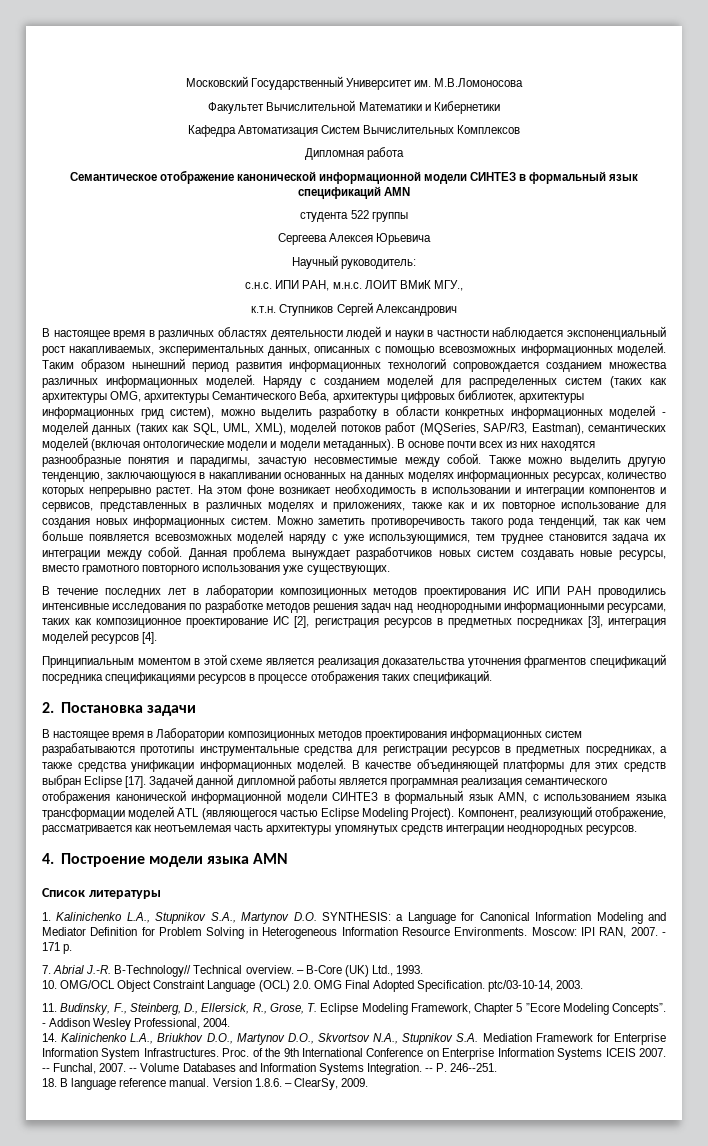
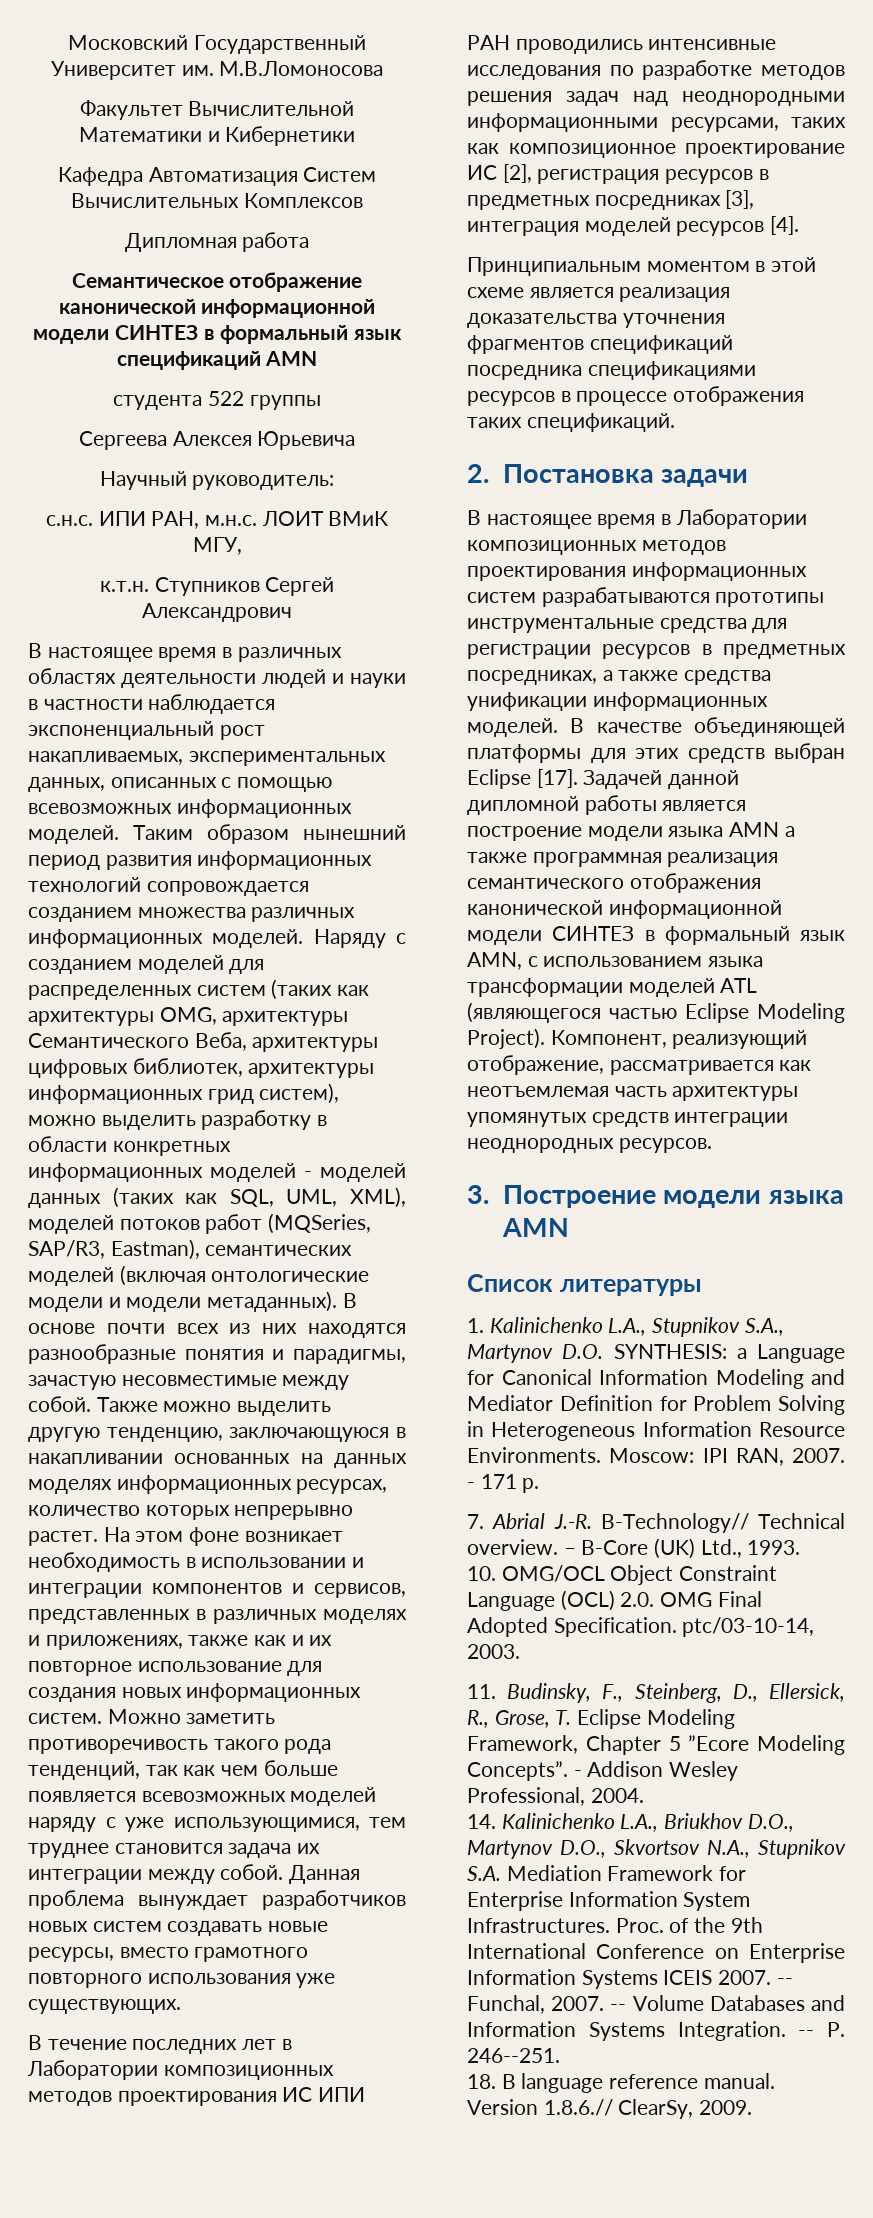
[433,280,463,291] МГУ., -> [192,537,242,555] МГУ,
[205,585,273,598] лаборатории -> [27,2060,158,2080] Лаборатории
(387, 781) none -> [467,822,795,841] [467,852,527,863] построение модели языка AMN а также
[42,853,54,864] 4. -> [467,1185,489,1204] 3.
[254,1078,292,1087] 1.8.6. – -> [543,2099,613,2116] 1.8.6.//

